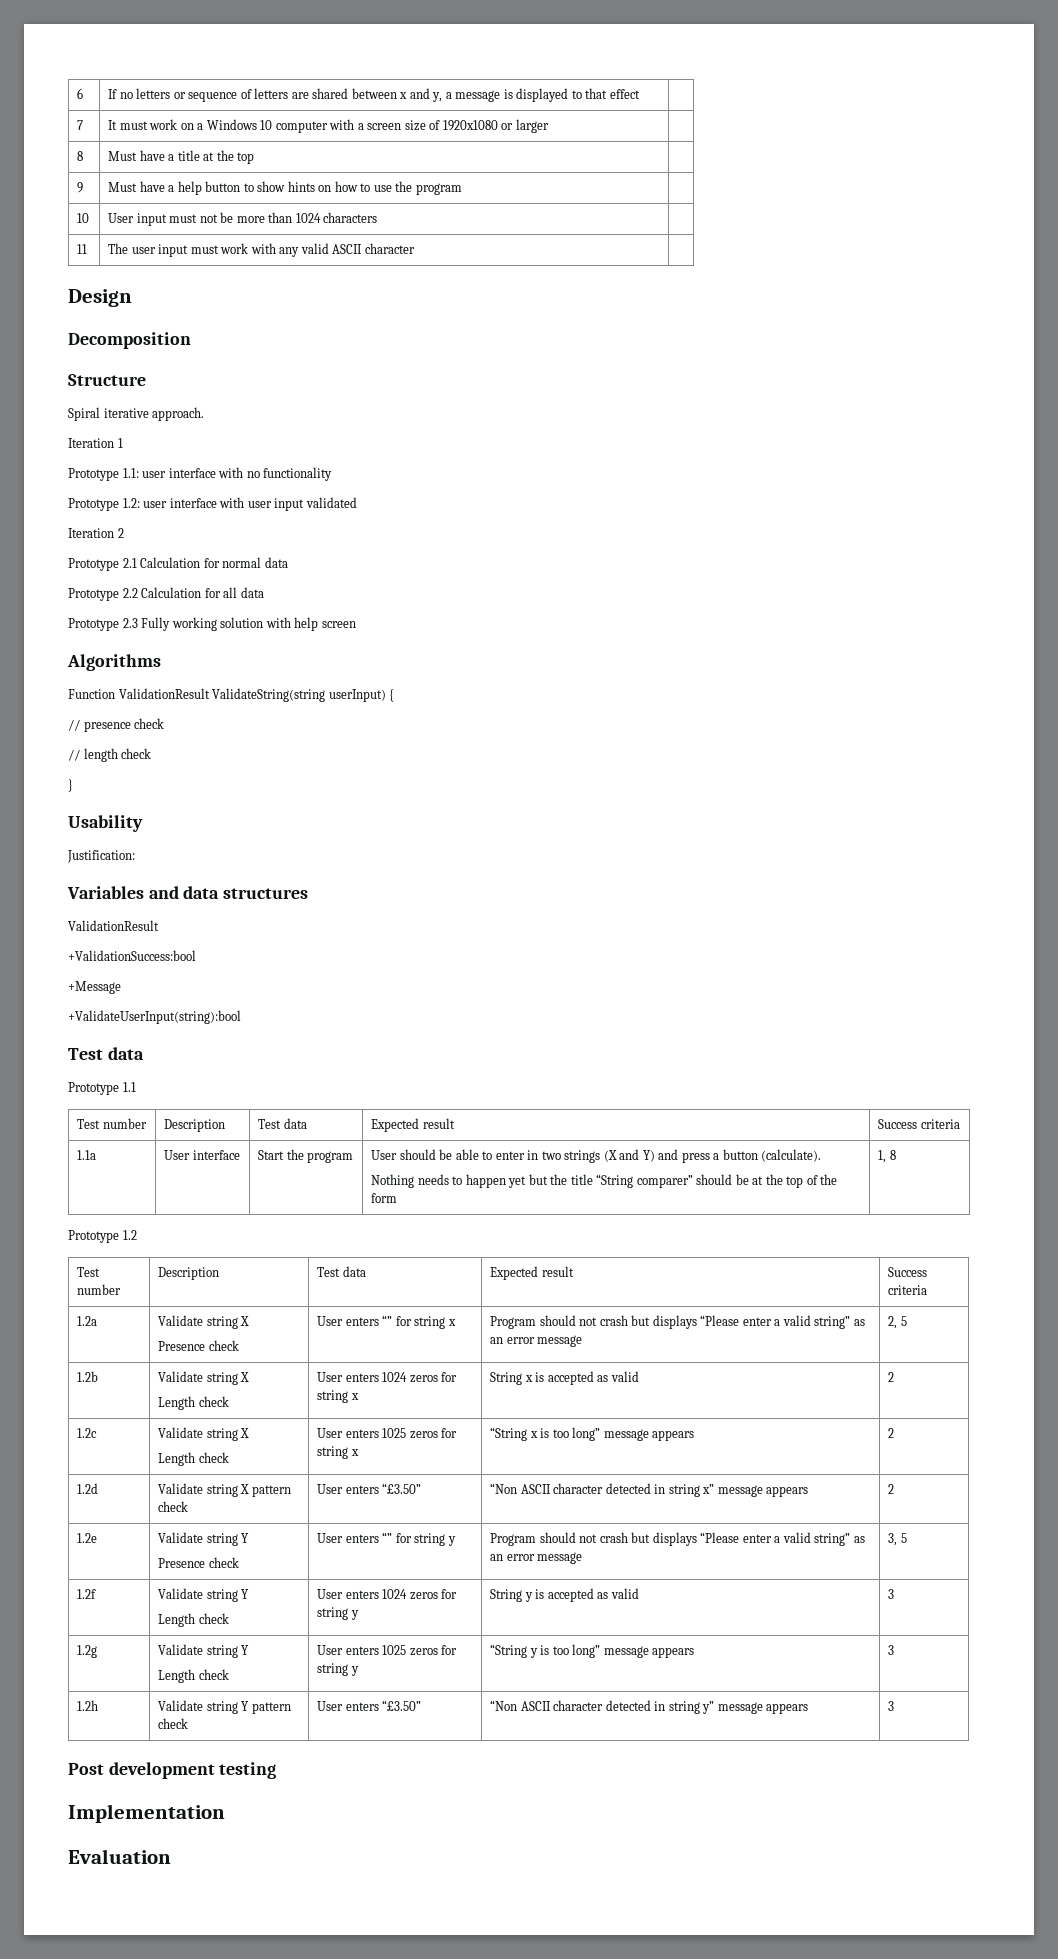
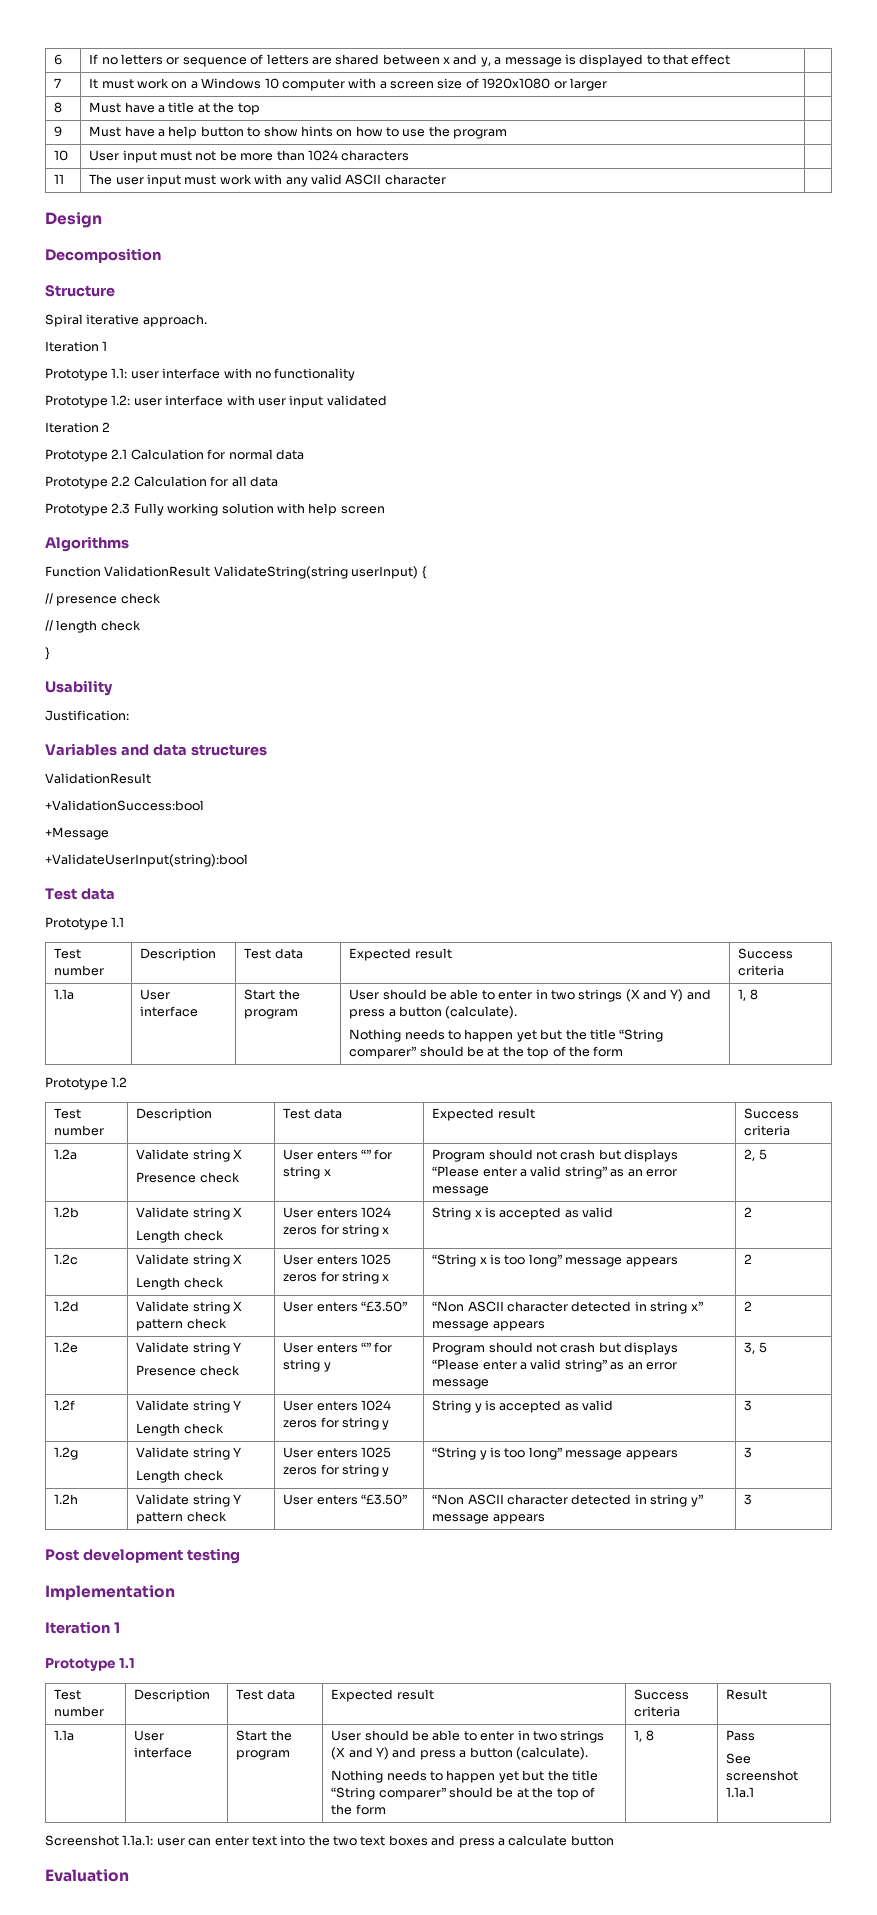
(225, 1813) none -> [45,1621,120,1634] [45,1658,135,1671] [54,1689,82,1700] [54,1706,105,1717] [134,1689,211,1702] [236,1689,295,1700] [331,1689,434,1702] [634,1689,690,1700] [634,1706,681,1717] [726,1689,768,1700] [54,1730,75,1741] [134,1730,165,1741] [134,1747,193,1758] [236,1730,292,1741] [236,1750,291,1760] [331,1730,605,1743] [331,1747,588,1760] [331,1770,598,1783] [331,1787,595,1800] [331,1804,386,1815] [634,1730,654,1742] [726,1730,756,1741] [726,1753,752,1764] [726,1770,799,1781] [726,1787,755,1798] [45,1835,614,1848] // Iteration 1 // Prototype 1.1 // Test number | Description | Test data | Expected result | Success criteria | Result // 1.1a | User interface | Start the program | User should be able to enter in two strings (X and Y) and press a button (calculate). // Nothing needs to happen yet but the title “String comparer” should be at the top of the form | 1, 8 | Pass // See screenshot 1.1a.1 // Screenshot 1.1a.1: user can enter text into the two text boxes and press a calculate button

